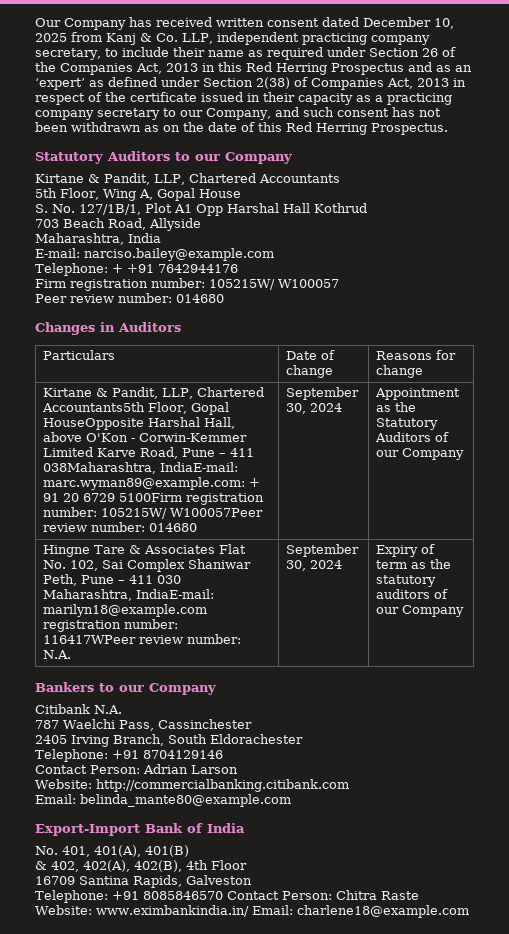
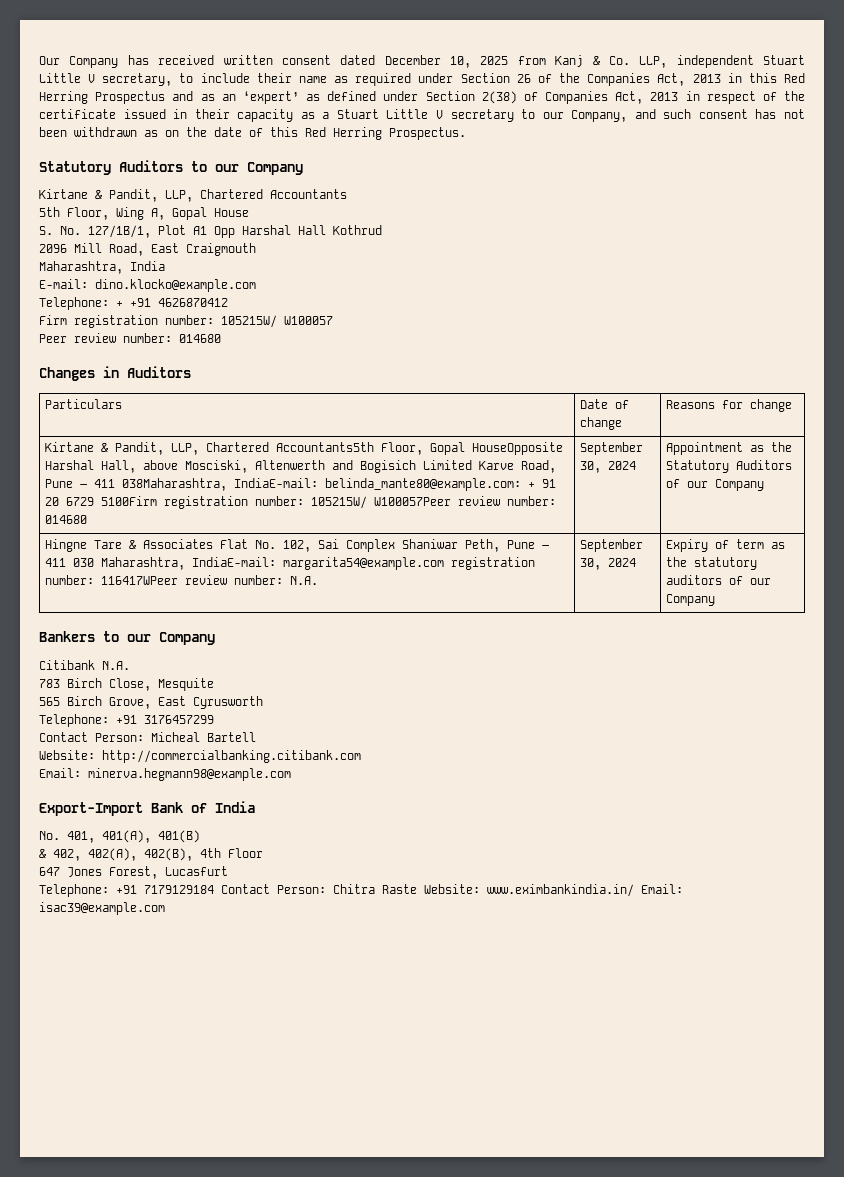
[301,33,430,45] practicing company -> [763,55,805,65] [39,73,96,83] Stuart Little V
[387,93,452,105] [35,110,94,120] practicing company -> [336,109,443,119] Stuart Little V
[35,218,201,231] 703 Beach Road, Allyside -> [39,243,256,256] 2096 Mill Road, East Craigmouth
[84,248,274,261] narciso.bailey@example.com -> [95,279,256,292] dino.klocko@example.com
[158,264,238,273] 7642944176 -> [158,298,228,307] 4626870412
[86,433,248,442] O'Kon - Corwin-Kemmer -> [184,460,416,473] Mosciski, Altenwerth and Bogisich
[43,477,246,490] marc.wyman89@example.com: -> [324,478,521,491] belinda_mante80@example.com:
[43,604,208,617] marilyn18@example.com -> [282,557,444,570] margarita54@example.com
[35,719,252,731] [35,734,303,747] [35,749,223,762] [35,764,238,774] 787 Waelchi Pass, Cassinchester // 2405 Irving Branch, South Eldorachester // Telephone: +91 8704129146 // Contact Person: Adrian Larson -> [39,678,214,691] [39,696,263,709] [39,714,214,727] [39,732,256,742] 783 Birch Close, Mesquite // 565 Birch Grove, East Cyrusworth // Telephone: +91 3176457299 // Contact Person: Micheal Bartell
[80,794,291,807] belinda_mante80@example.com -> [88,768,291,781] minerva.hegmann98@example.com
[35,875,252,888] [35,890,223,903] 16709 Santina Rapids, Galveston // Telephone: +91 8085846570 -> [39,866,228,879] [39,884,214,897] 647 Jones Forest, Lucasfurt // Telephone: +91 7179129184
[296,905,469,918] charlene18@example.com -> [39,902,165,915] isac39@example.com

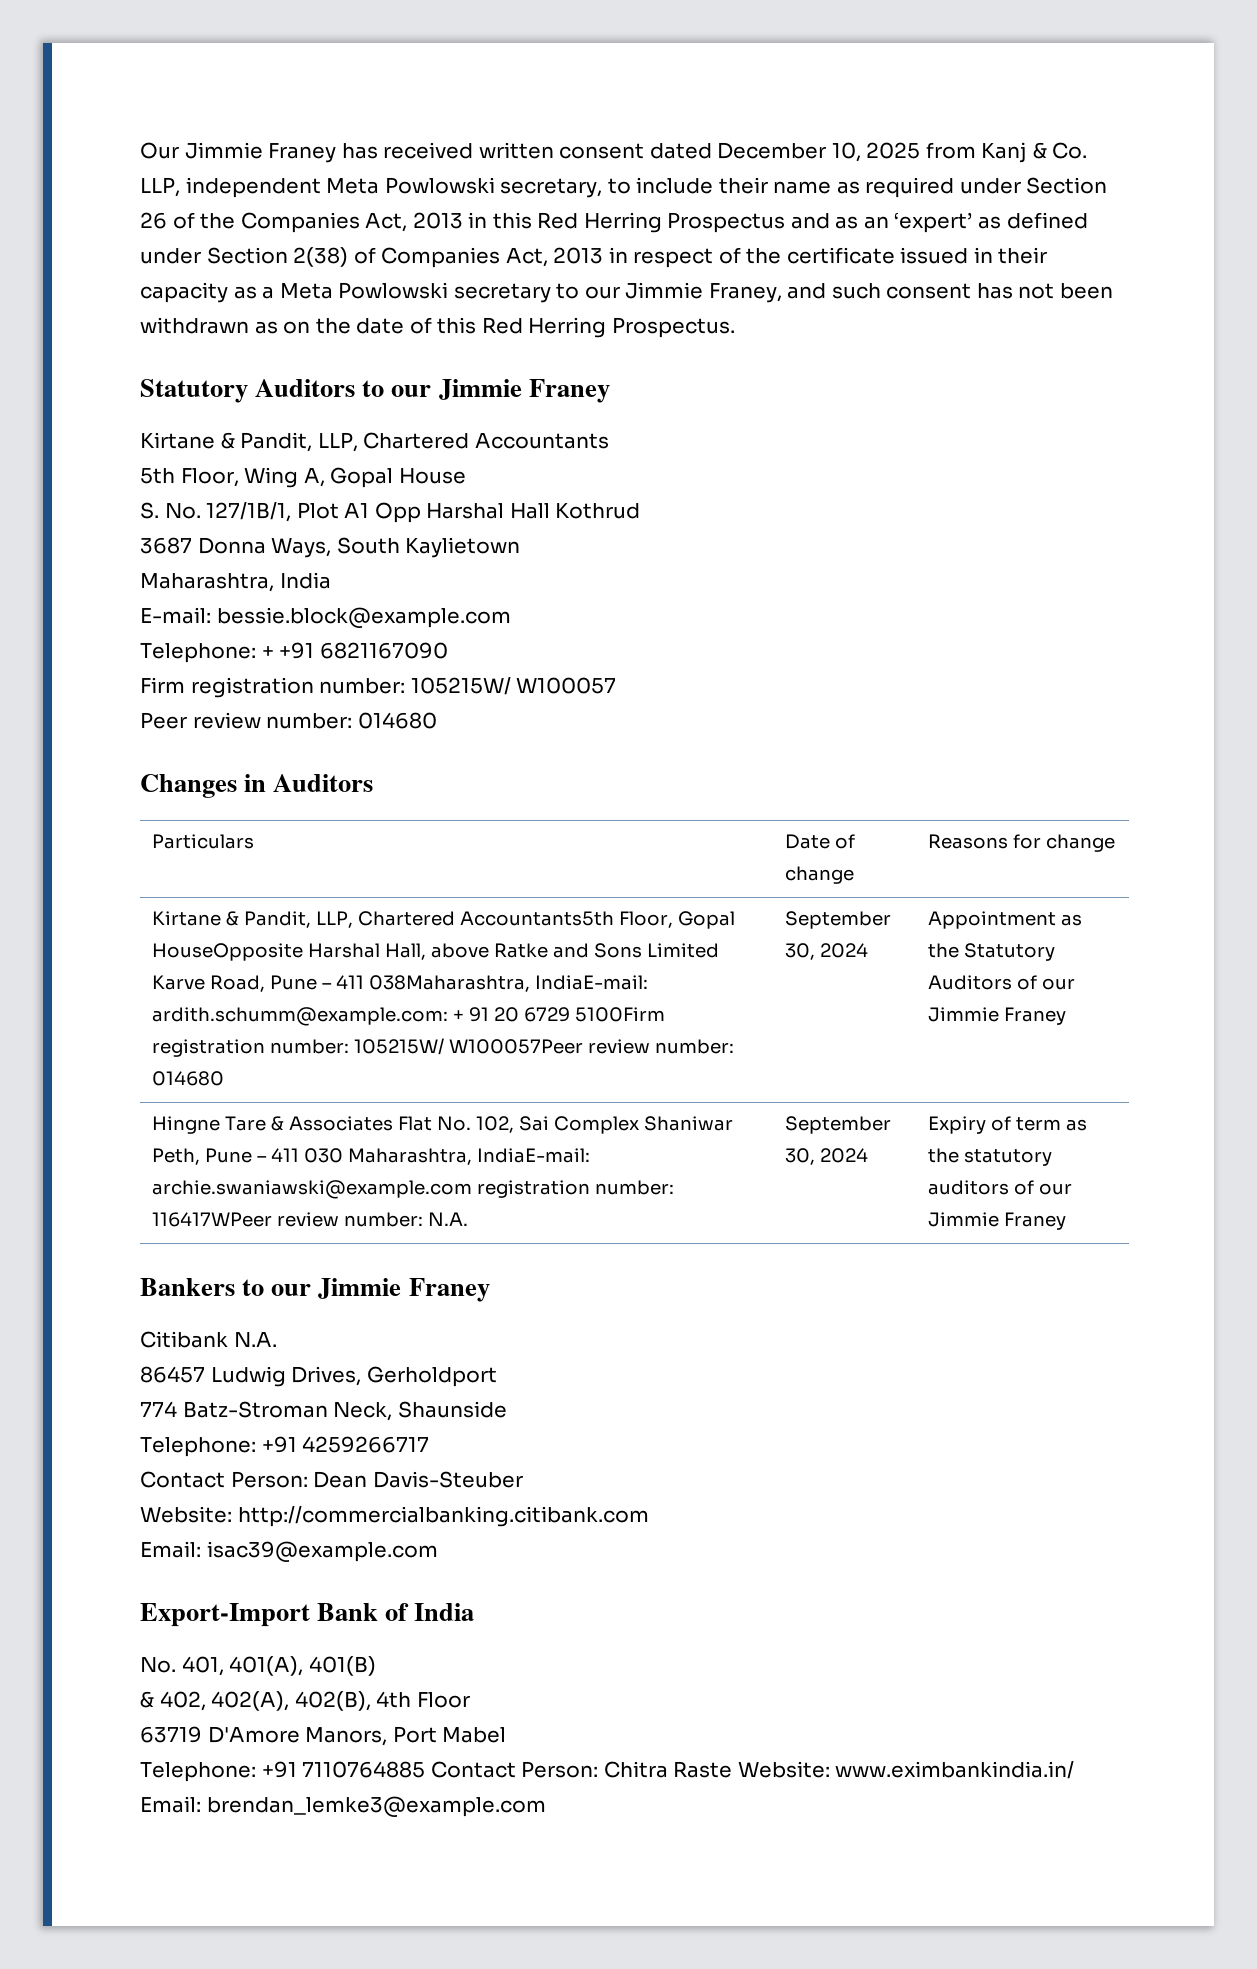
[69,56,119,68] Company -> [184,142,337,163] Jimmie Franey
[763,55,805,65] [39,73,96,83] Stuart Little V -> [326,177,495,194] Meta Powlowski
[336,109,443,119] Stuart Little V -> [279,282,449,299] Meta Powlowski
[571,110,628,122] Company, -> [625,282,782,303] Jimmie Franey,
[247,162,303,175] Company -> [438,379,610,403] Jimmie Franey
[39,243,256,256] 2096 Mill Road, East Craigmouth -> [140,537,521,558] 3687 Donna Ways, South Kaylietown
[95,279,256,292] dino.klocko@example.com -> [216,607,511,628] bessie.block@example.com
[158,298,228,307] 4626870412 -> [319,642,448,659] 6821167090
[184,460,416,473] Mosciski, Altenwerth and Bogisich -> [494,943,643,958] Ratke and Sons
[324,478,521,491] belinda_mante80@example.com: -> [152,1007,449,1026] ardith.schumm@example.com:
[714,479,764,491] Company -> [928,1007,1067,1025] Jimmie Franey
[282,557,444,570] margarita54@example.com -> [152,1180,473,1199] archie.swaniawski@example.com
[665,594,715,606] Company -> [928,1212,1067,1230] Jimmie Franey
[159,632,215,645] Company -> [318,1278,490,1302] Jimmie Franey
[39,678,214,691] [39,696,263,709] [39,714,214,727] [39,732,256,742] 783 Birch Close, Mesquite // 565 Birch Grove, East Cyrusworth // Telephone: +91 3176457299 // Contact Person: Micheal Bartell -> [140,1366,497,1387] [140,1401,507,1421] [140,1436,430,1457] [140,1471,523,1488] 86457 Ludwig Drives, Gerholdport // 774 Batz-Stroman Neck, Shaunside // Telephone: +91 4259266717 // Contact Person: Dean Davis-Steuber
[88,768,291,781] minerva.hegmann98@example.com -> [206,1541,438,1562] isac39@example.com
[39,866,228,879] [39,884,214,897] 647 Jones Forest, Lucasfurt // Telephone: +91 7179129184 -> [140,1726,507,1746] [140,1761,426,1782] 63719 D'Amore Manors, Port Mabel // Telephone: +91 7110764885
[39,902,165,915] isac39@example.com -> [206,1796,546,1817] brendan_lemke3@example.com

